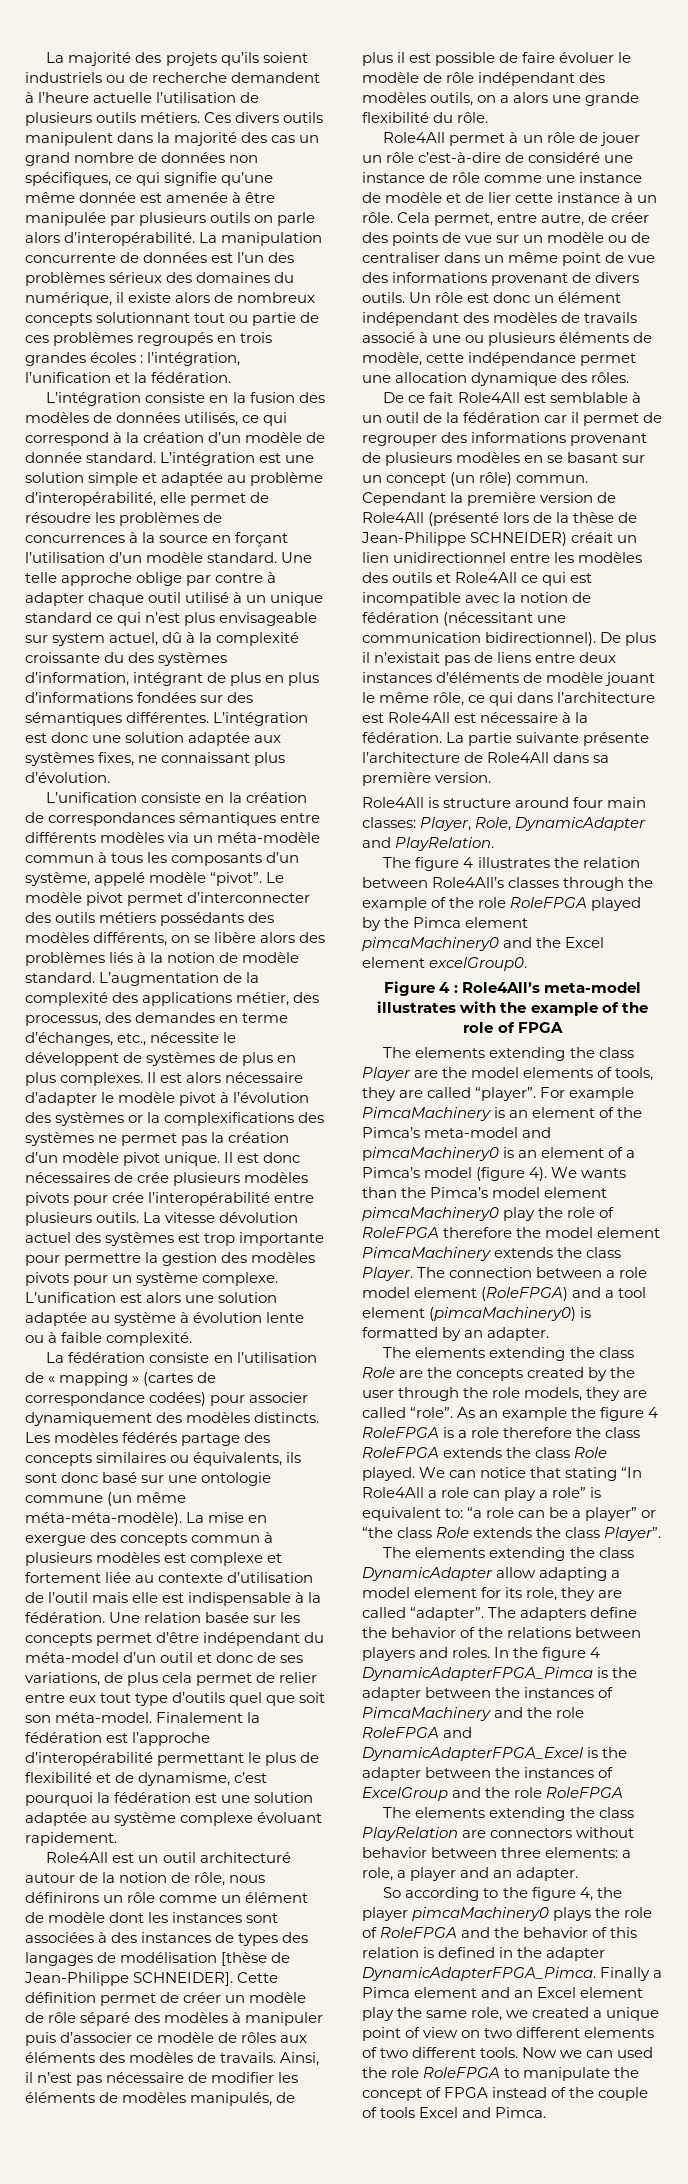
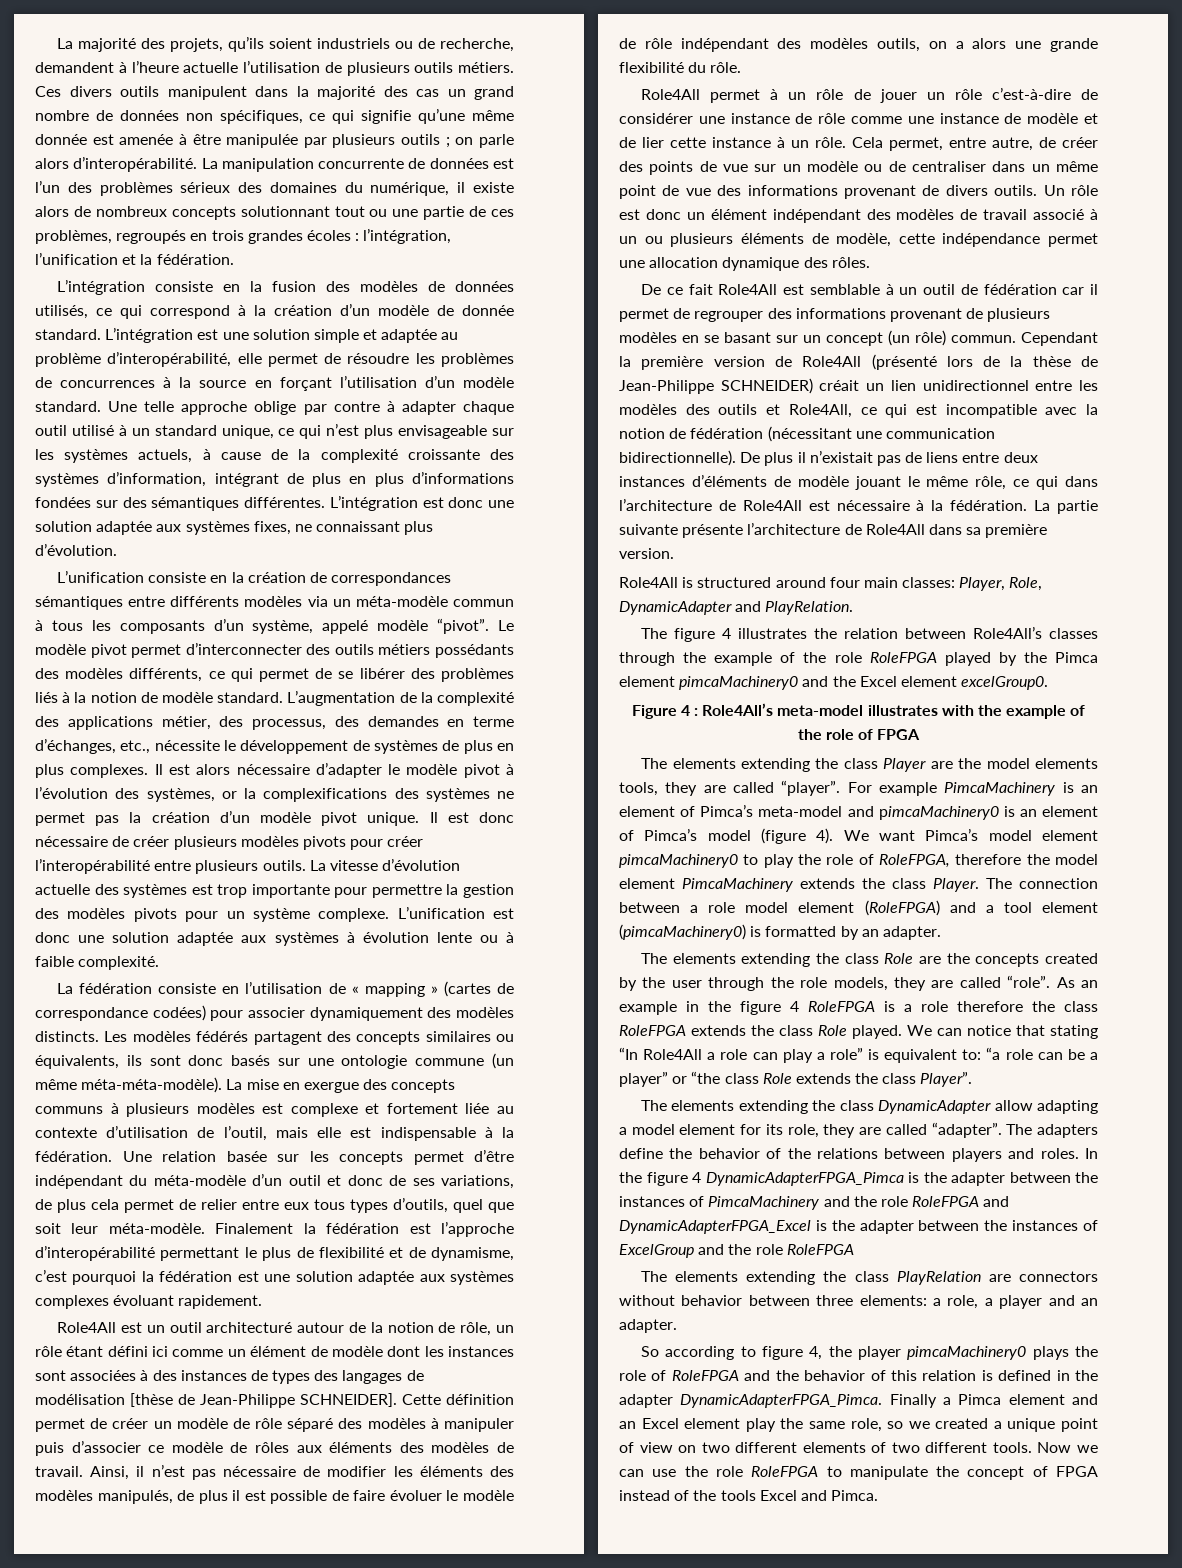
[165,52,217,66] projets -> [170,38,224,52] projets,
[152,72,228,83] recherche -> [439,38,514,52] recherche,
(251, 217) none -> [445,137,450,148] ;
(249, 319) none -> [392,209,419,217] une
[53,332,134,346] problèmes -> [35,230,112,244] problèmes,
[270,592,324,606] [25,612,92,623] unique standard -> [154,425,274,439] standard unique,
[52,632,196,646] system actuel, dû à -> [35,449,289,463] les systèmes actuels, à cause de
[104,652,125,663] du -> (480, 454) none
[171,932,296,943] on se libère alors -> [208,668,405,682] ce qui permet de se libérer
[25,1052,119,1066] développent -> [240,740,349,754] développement
[55,1112,125,1126] systèmes -> [146,788,215,802] systèmes,
[25,1172,170,1183] nécessaires de crée -> [35,836,170,847] nécessaire de créer
[112,1192,145,1203] crée -> [387,836,424,847] créer
[219,1212,299,1223] [25,1232,71,1243] dévolution actuel -> [382,858,461,871] [35,884,90,895] d’évolution actuelle
[146,1292,278,1303] [25,1312,177,1326] alors une solution adaptée au système -> [35,932,339,946] donc une solution adaptée aux systèmes
[181,1433,241,1446] partage -> [253,1031,322,1045] partagent
[102,1472,138,1483] basé -> [231,1055,271,1066] basés
[191,1535,261,1543] commun -> [35,1106,103,1114] communs
[48,1592,89,1603] l’outil -> [223,1125,267,1141] l’outil,
[25,1652,119,1663] méta-model -> [153,1175,246,1186] méta-modèle
[100,1692,226,1706] tout type d’outils -> [314,1197,448,1213] tous types d’outils,
[25,1712,153,1723] son méta-model. -> [71,1223,205,1234] leur méta-modèle.
[91,1812,254,1826] au système complexe -> [419,1271,514,1285] [35,1295,109,1309] aux systèmes complexes
[229,1875,266,1883] [25,1892,156,1903] nous définirons un rôle -> [496,1325,514,1333] [35,1346,169,1357] un rôle étant défini ici
[220,2052,277,2063] travails. -> [35,1466,83,1477] travail.
[99,2092,119,2103] de -> [489,1466,514,1477] des
[528,152,601,163] considéré -> [619,113,693,124] considérer
[584,312,638,323] travails -> [983,209,1028,220] travail
[432,335,462,343] une -> [619,236,637,244] un
[446,412,460,423] la -> (978, 289) none
[455,572,518,583] Role4All -> [788,404,852,418] Role4All,
[485,632,597,646] bidirectionnel). -> [619,450,736,466] bidirectionnelle).
[362,713,384,723] est -> [718,500,736,511] de
[443,798,512,808] structure -> [697,577,772,588] structured
[597,1067,613,1078] of -> (1098, 763) none
[617,1107,643,1118] the -> (696, 811) none
[626,1150,636,1158] a -> (634, 835) none
[581,1168,627,1178] [362,1187,427,1198] wants than the -> [879,830,915,841] want
(499, 1214) none -> [743,854,759,865] to
[362,1227,439,1238] RoleFPGA -> [879,854,950,868] RoleFPGA,
(568, 1414) none -> [686,1001,699,1012] in
[502,1887,528,1898] the -> (756, 1351) none
(503, 2014) none -> [887,1421,904,1429] so
[617,2047,654,2058] used -> [652,1469,677,1477] use
[598,2087,649,2101] [362,2107,377,2118] couple of -> (717, 1495) none

